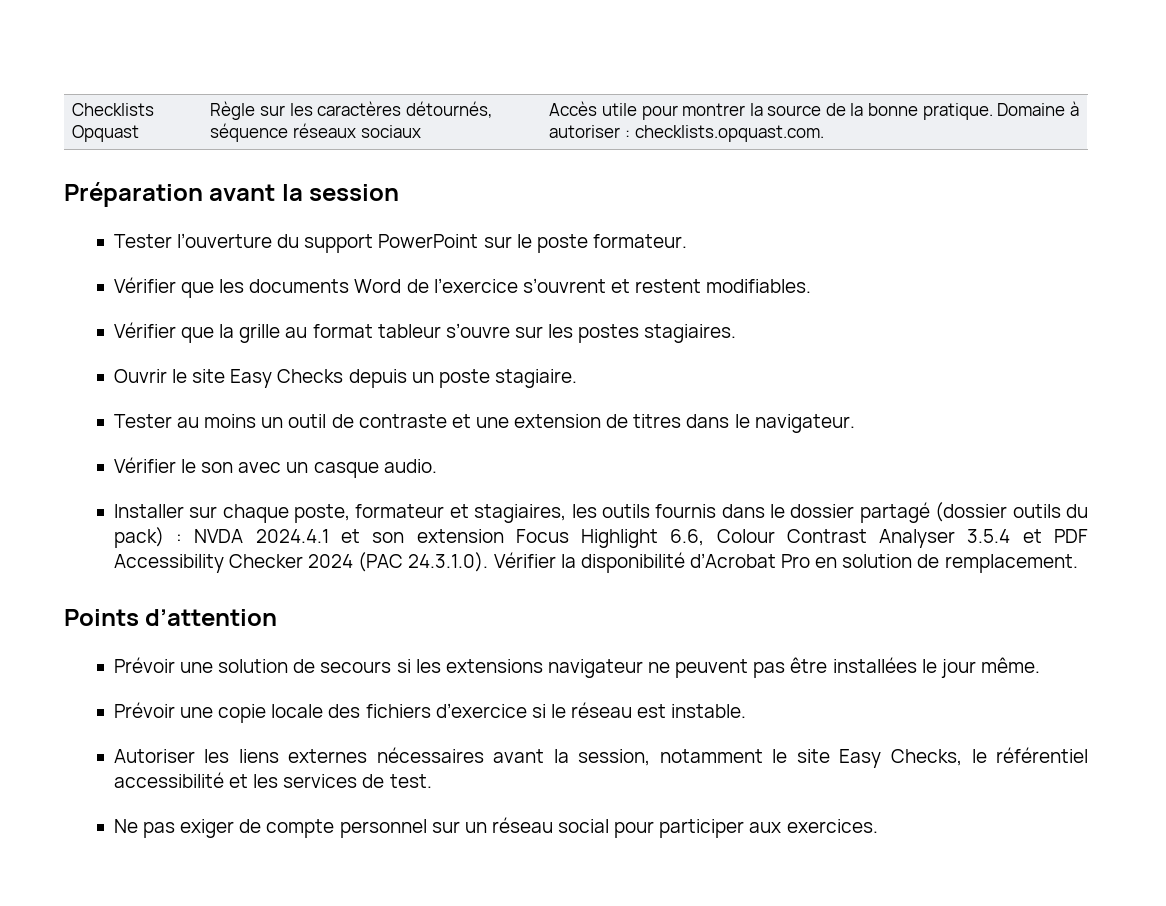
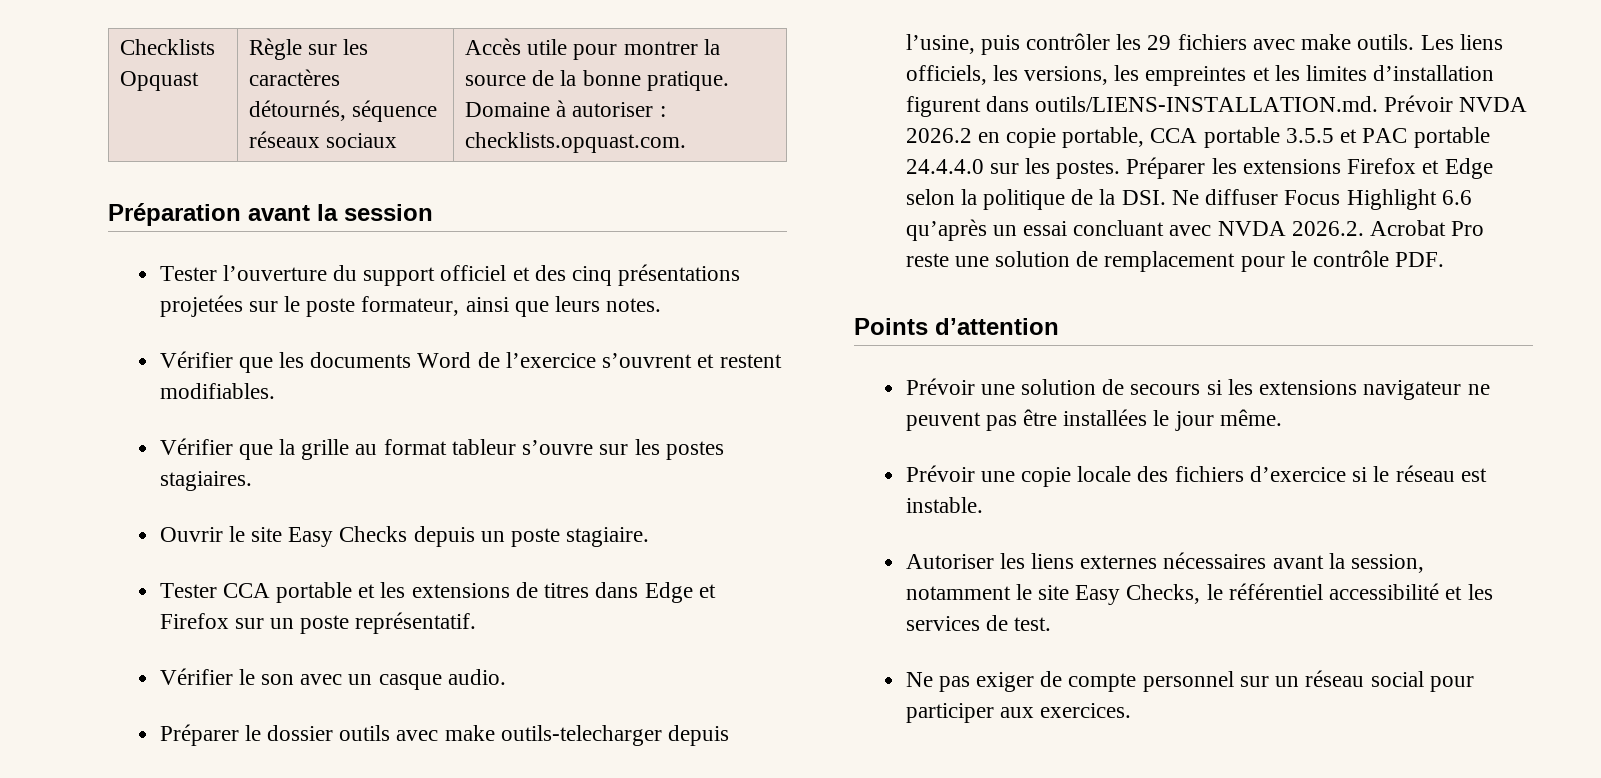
[378,234,687,253] PowerPoint sur le poste formateur. -> [440,264,741,286] [159,295,662,317] officiel et des cinq présentations projetées sur le poste formateur, ainsi que leurs notes.
[177,414,855,433] au moins un outil de contraste et une extension de titres dans le navigateur. -> [222,582,716,603] [159,612,477,634] CCA portable et les extensions de titres dans Edge et Firefox sur un poste représentatif.
[113,502,1088,523] [113,527,1088,548] [113,552,1078,573] Installer sur chaque poste, formateur et stagiaires, les outils fournis dans le dossier partagé (dossier outils du pack) : NVDA 2024.4.1 et son extension Focus Highlight 6.6, Colour Contrast Analyser 3.5.4 et PDF Accessibility Checker 2024 (PAC 24.3.1.0). Vérifier la disponibilité d’Acrobat Pro en solution de remplacement. -> [159,724,730,746] [905,33,1503,55] [905,65,1495,86] [905,95,1528,117] [905,127,1490,148] [905,157,1493,179] [905,189,1472,210] [905,219,1485,241] [905,250,1445,272] Préparer le dossier outils avec make outils-telecharger depuis l’usine, puis contrôler les 29 fichiers avec make outils. Les liens officiels, les versions, les empreintes et les limites d’installation figurent dans outils/LIENS-INSTALLATION.md. Prévoir NVDA 2026.2 en copie portable, CCA portable 3.5.5 et PAC portable 24.4.4.0 sur les postes. Préparer les extensions Firefox et Edge selon la politique de la DSI. Ne diffuser Focus Highlight 6.6 qu’après un essai concluant avec NVDA 2026.2. Acrobat Pro reste une solution de remplacement pour le contrôle PDF.

